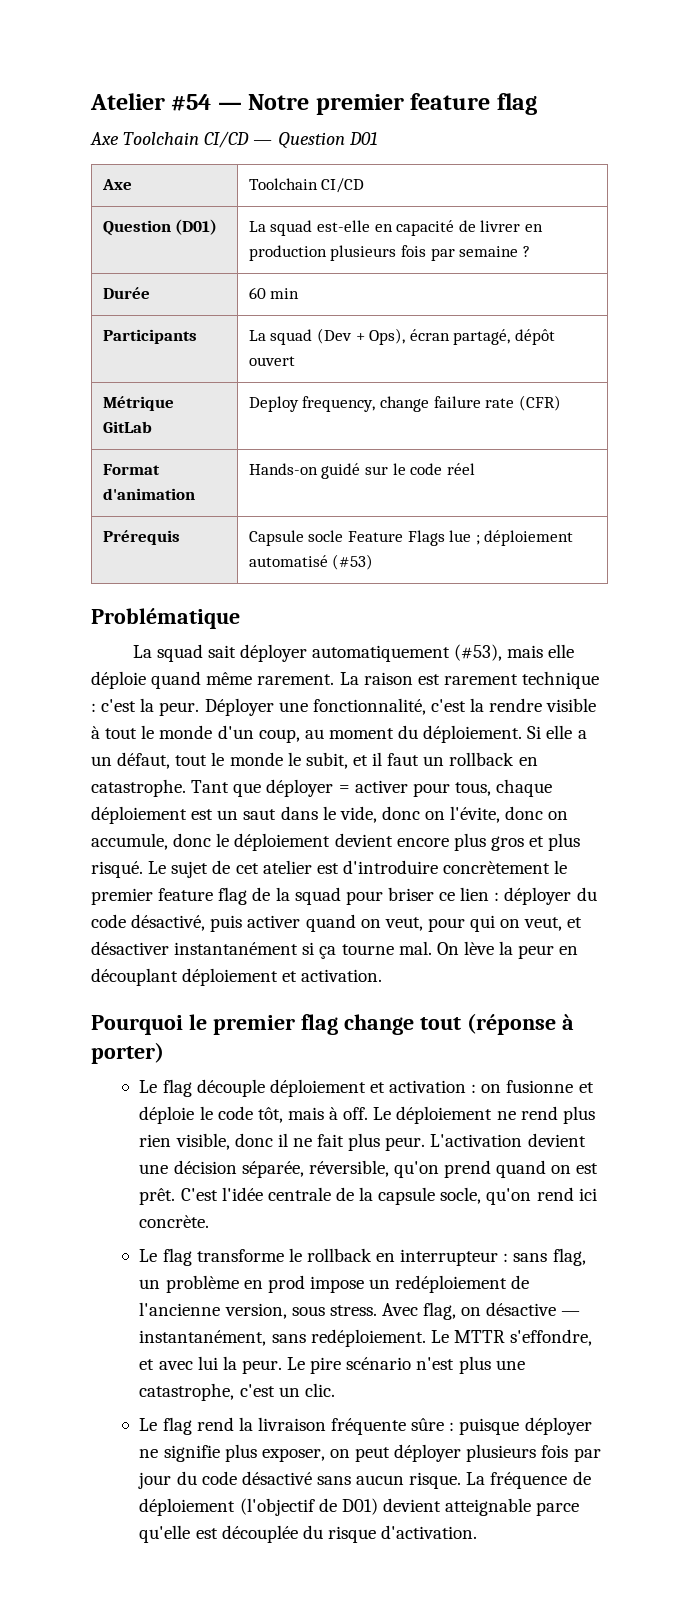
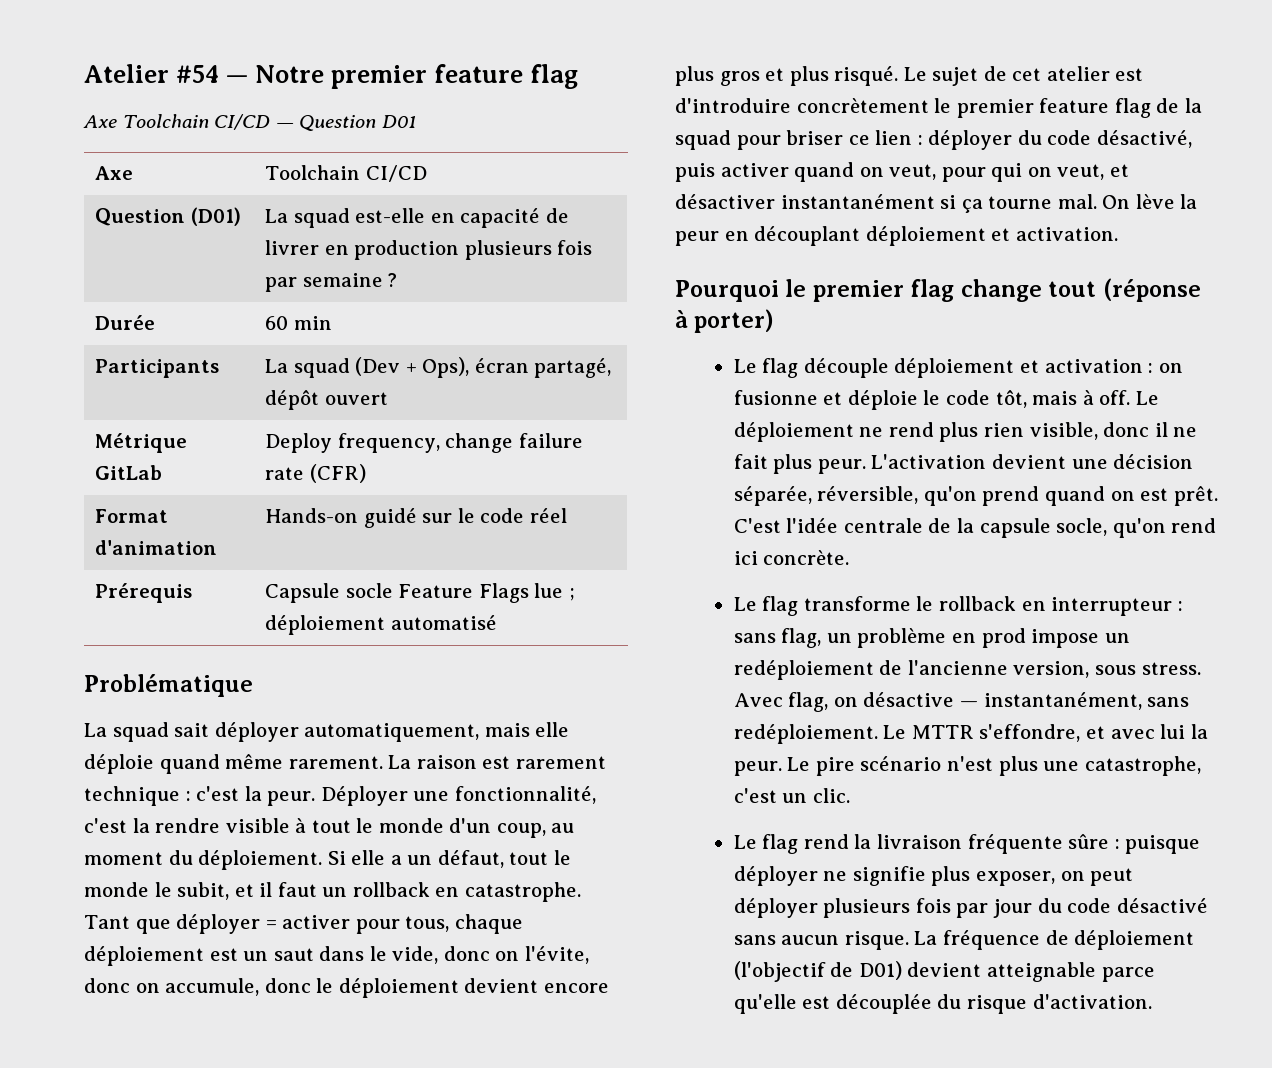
[332,554,374,570] (#53) -> (497, 622) none
[312,644,503,662] automatiquement (#53), -> [304,723,480,742] automatiquement,

